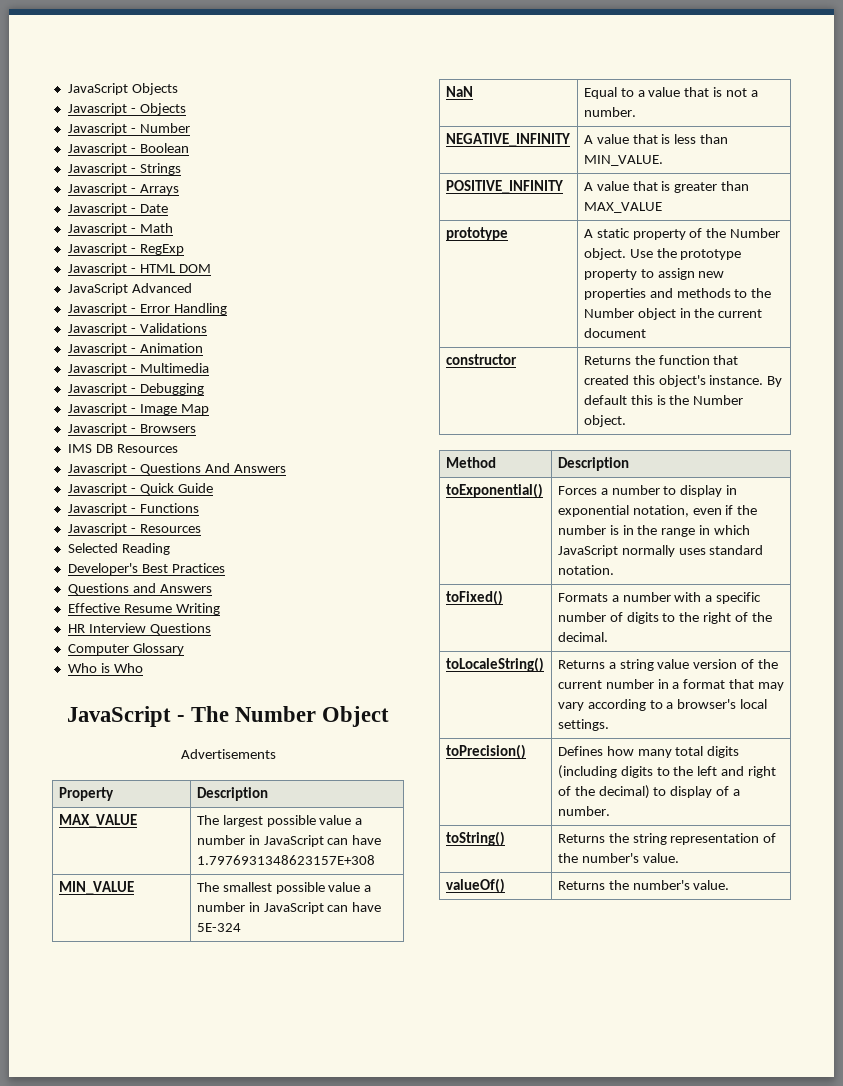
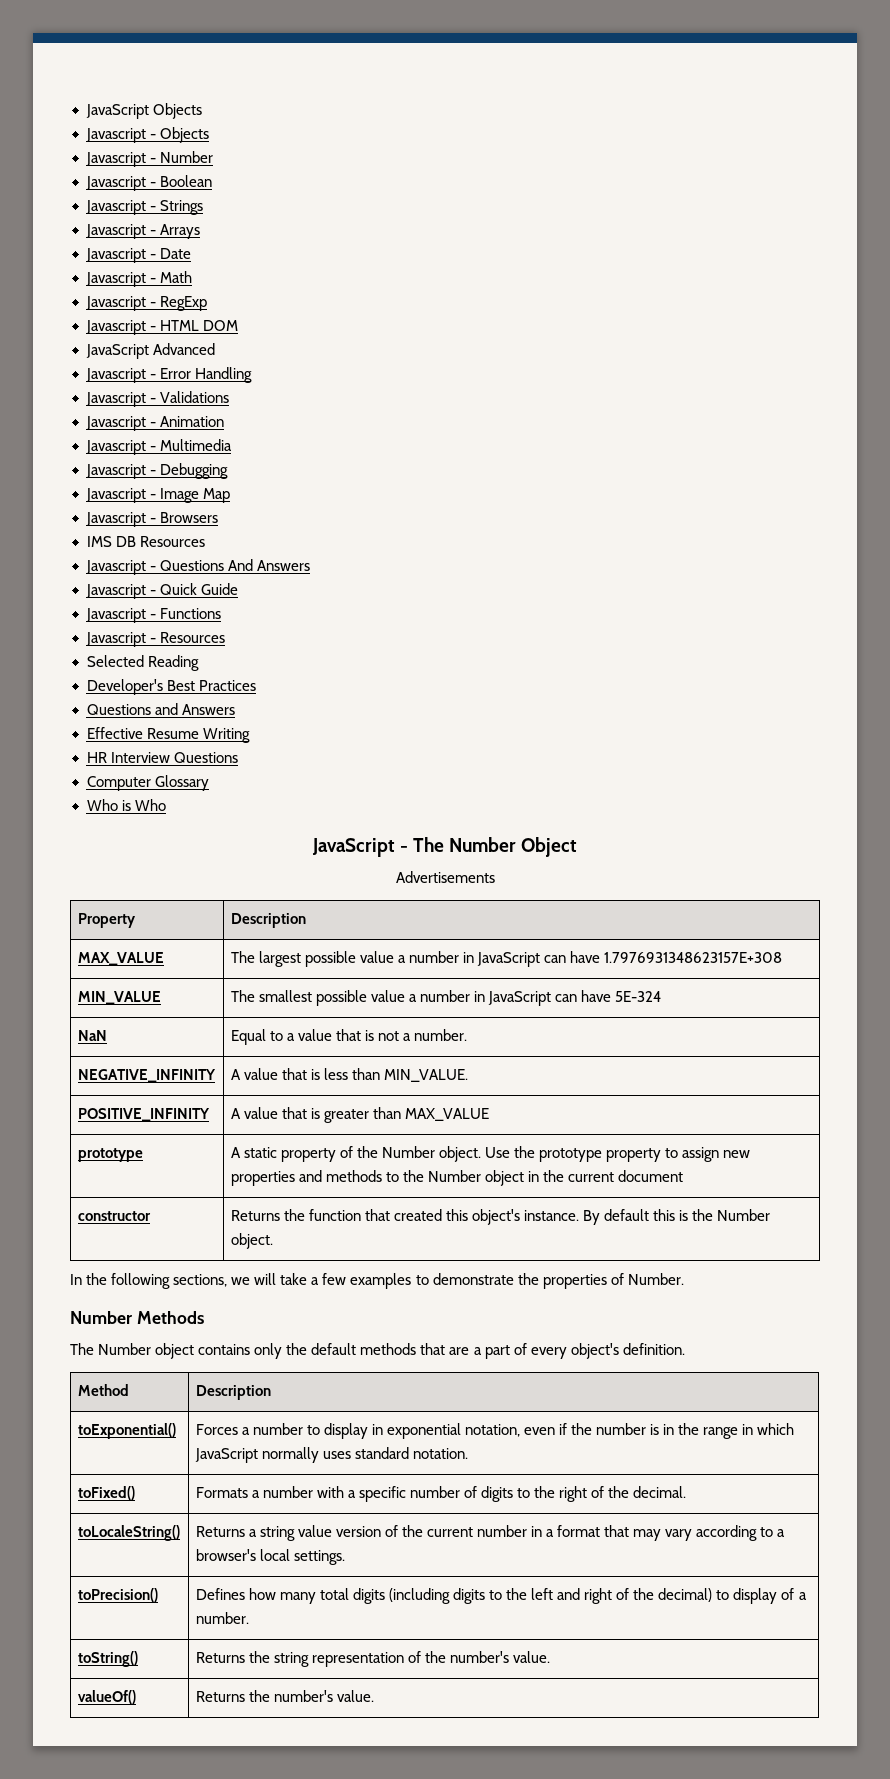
(626, 421) none -> [70,1273,684,1289] [70,1311,204,1324] [70,1343,685,1359] // In the following sections, we will take a few examples to demonstrate the properties of Number. // Number Methods // The Number object contains only the default methods that are a part of every object's definition.

